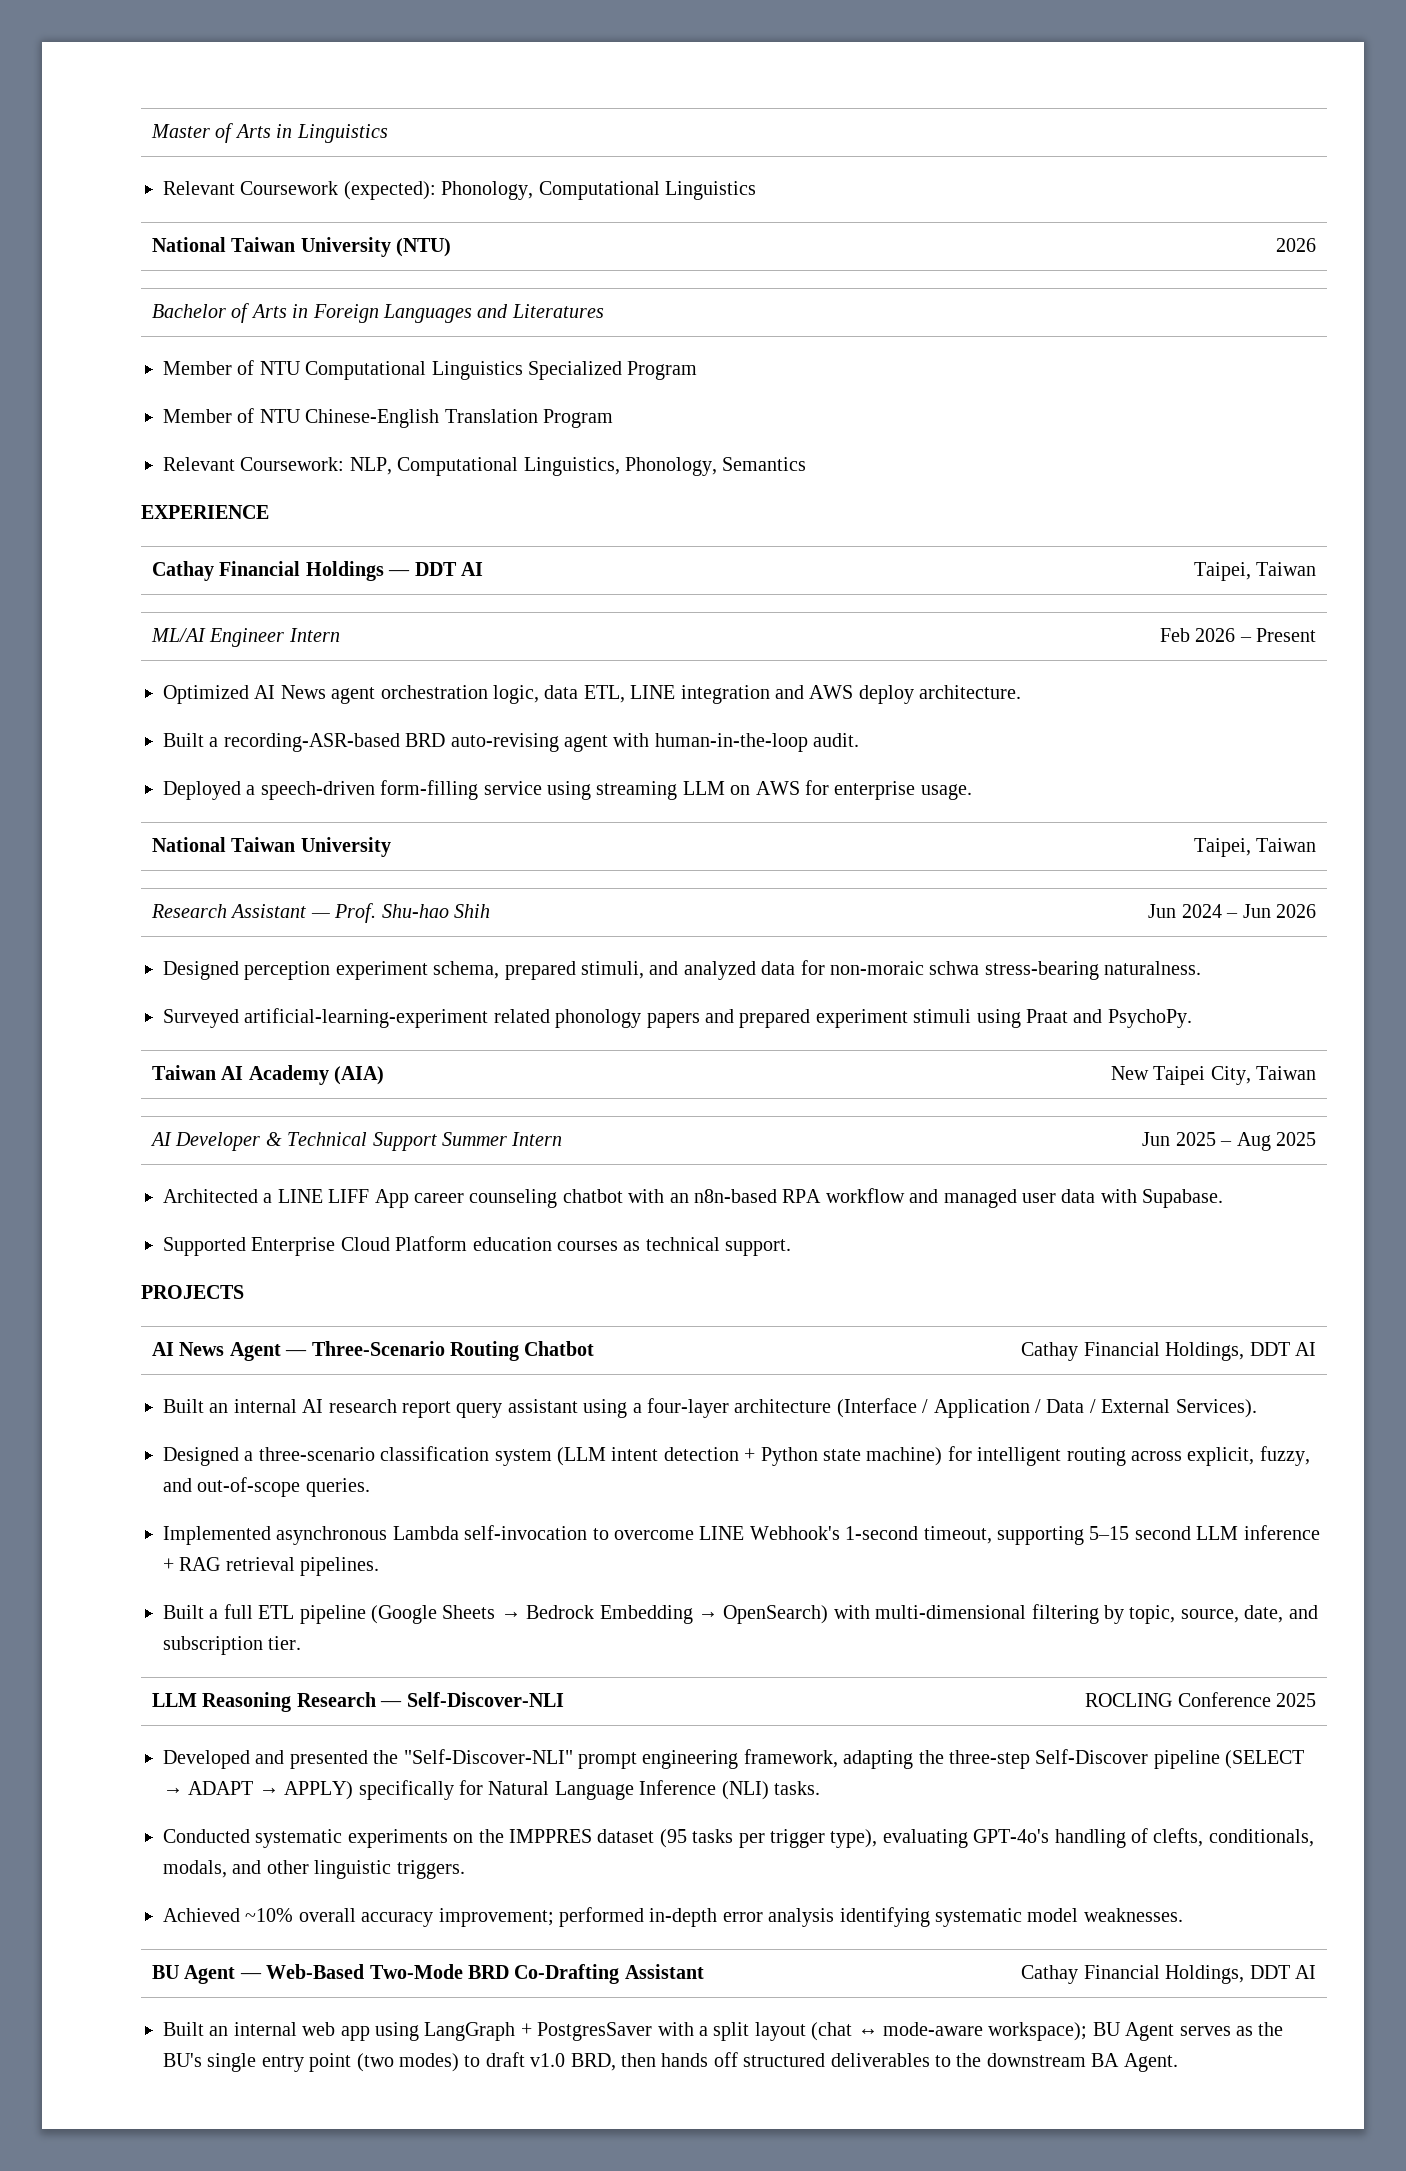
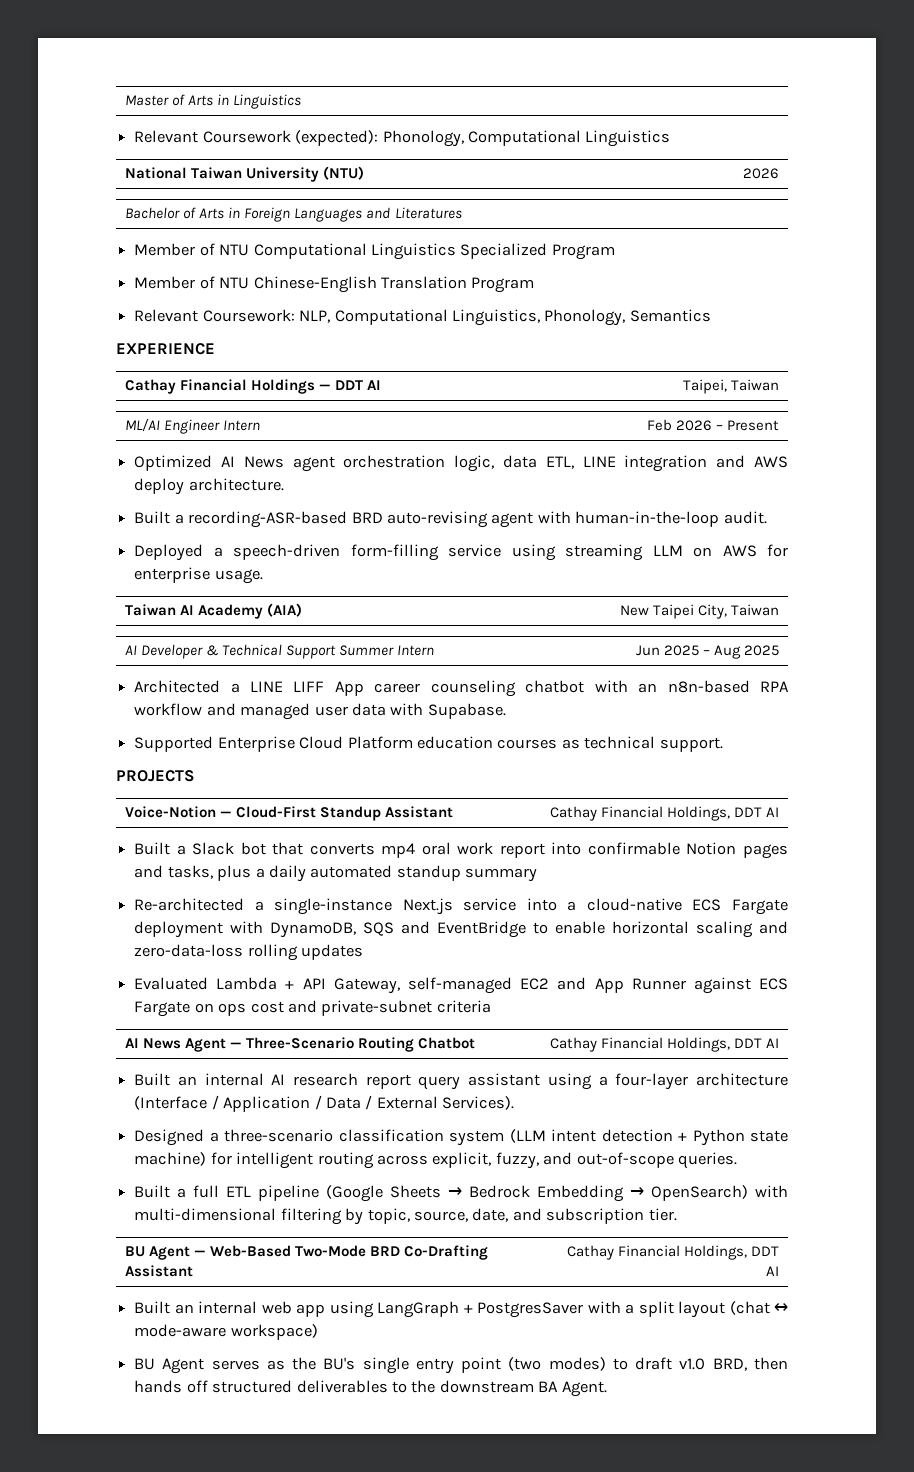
[151,837,391,857] [1193,838,1317,857] [150,903,490,923] [1148,904,1317,918] [163,960,1202,980] [163,1008,1192,1028] // National Taiwan University | Taipei, Taiwan // Research Assistant — Prof. Shu-hao Shih | Jun 2024 – Jun 2026 // Designed perception experiment schema, prepared stimuli, and analyzed data for non-moraic schwa stress-bearing naturalness. // Surveyed artificial-learning-experiment related phonology papers and prepared experiment stimuli using Praat and PsychoPy. -> (263, 576) none
(244, 1292) none -> [125,806,454,821] [549,806,779,821] [134,842,788,859] [134,865,538,882] [134,898,788,915] [134,921,789,938] [134,944,364,961] [134,977,788,994] [134,1000,491,1017] // Voice-Notion — Cloud-First Standup Assistant | Cathay Financial Holdings, DDT AI // Built a Slack bot that converts mp4 oral work report into confirmable Notion pages and tasks, plus a daily automated standup summary // Re-architected a single-instance Next.js service into a cloud-native ECS Fargate deployment with DynamoDB, SQS and EventBridge to enable horizontal scaling and zero-data-loss rolling updates // Evaluated Lambda + API Gateway, self-managed EC2 and App Runner against ECS Fargate on ops cost and private-subnet criteria
[163,1525,1320,1545] [163,1557,380,1576] // Implemented asynchronous Lambda self-invocation to overcome LINE Webhook's 1-second timeout, supporting 5–15 second LLM inference + RAG retrieval pipelines. -> (738, 1160) none
[151,1692,564,1712] [1085,1692,1317,1707] [163,1749,1305,1769] [163,1780,820,1800] [163,1828,1314,1848] [163,1860,465,1879] [163,1907,1183,1927] // LLM Reasoning Research — Self-Discover-NLI | ROCLING Conference 2025 // Developed and presented the "Self-Discover-NLI" prompt engineering framework, adapting the three-step Self-Discover pipeline (SELECT → ADAPT → APPLY) specifically for Natural Language Inference (NLI) tasks. // Conducted systematic experiments on the IMPPRES dataset (95 tasks per trigger type), evaluating GPT-4o's handling of clefts, conditionals, modals, and other linguistic triggers. // Achieved ~10% overall accuracy improvement; performed in-depth error analysis identifying systematic model weaknesses. -> (677, 1214) none
[988,2022,1088,2041] workspace); -> [230,1324,318,1340] workspace) //

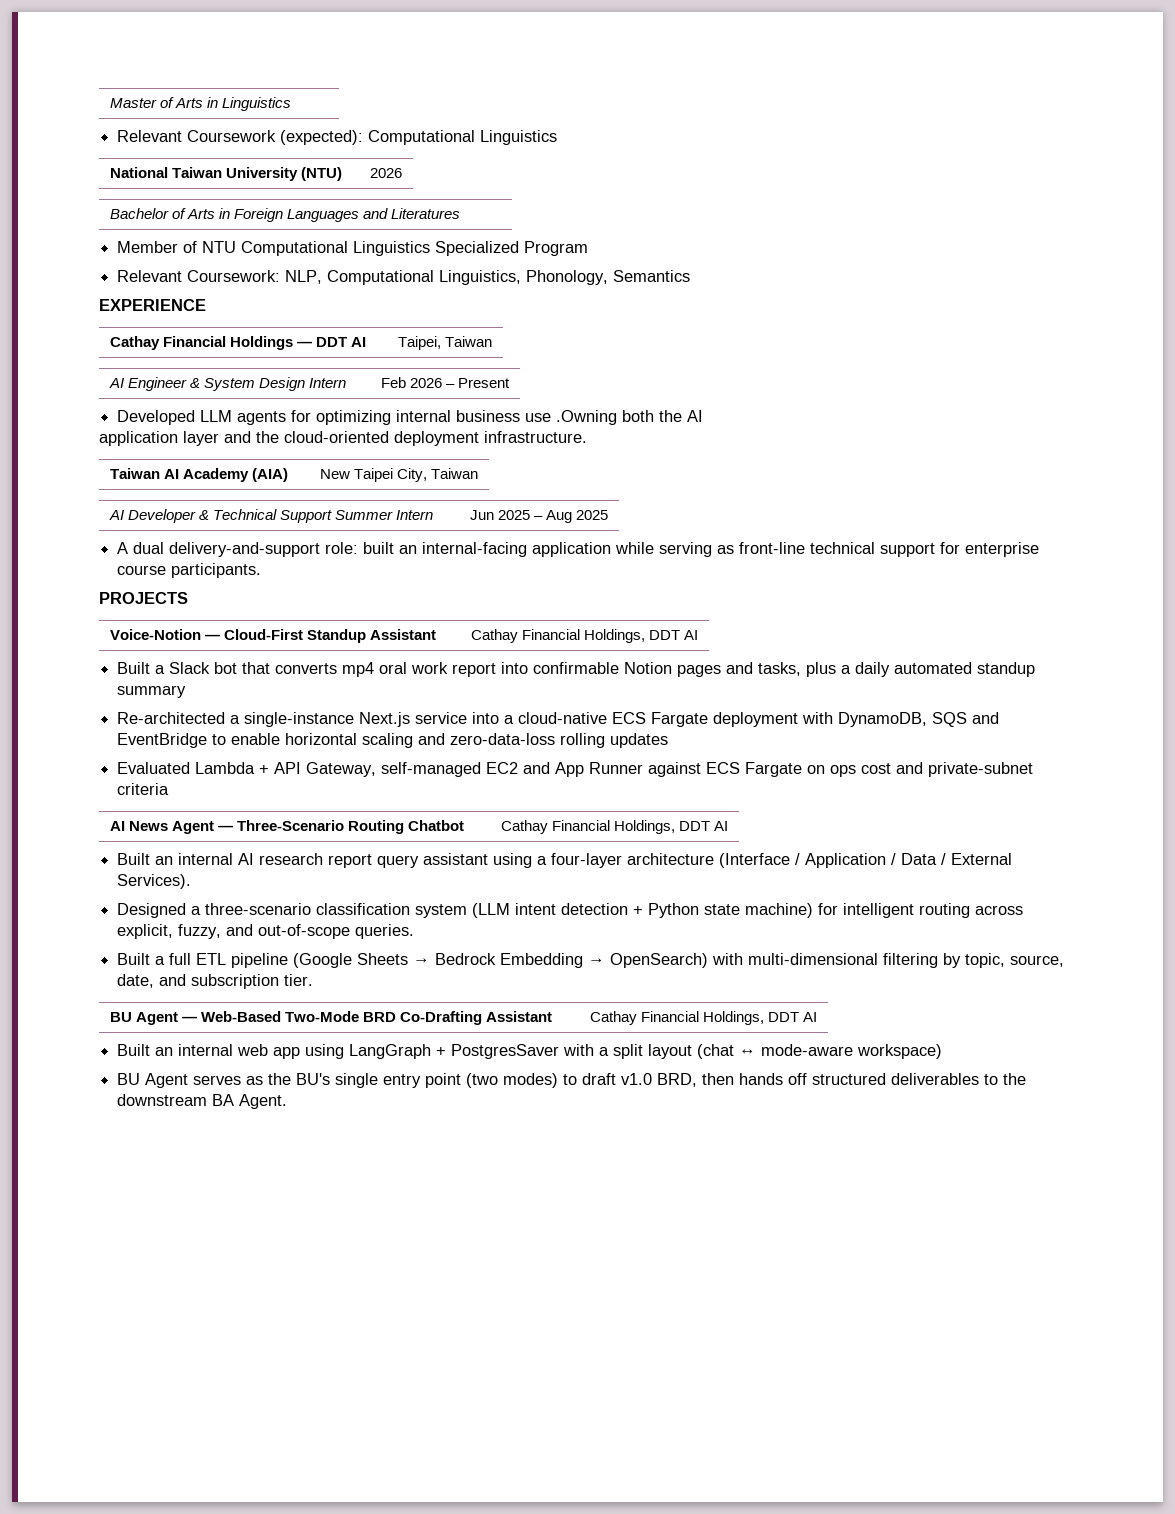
[382,130,464,147] Phonology, -> (364, 137) none
[134,276,535,293] // Member of NTU Chinese-English Translation Program -> (589, 248) none
[125,419,221,434] ML/AI Engineer -> [109,377,306,391] AI Engineer & System Design
[134,455,788,472] [134,478,284,495] [134,511,767,528] [134,544,789,561] [134,567,263,584] Optimized AI News agent orchestration logic, data ETL, LINE integration and AWS deploy architecture. // Built a recording-ASR-based BRD auto-revising agent with human-in-the-loop audit. // Deployed a speech-driven form-filling service using streaming LLM on AWS for enterprise usage. -> [117,410,704,425] [99,431,587,446] Developed LLM agents for optimizing internal business use .Owning both the AI // application layer and the cloud-oriented deployment infrastructure.
[134,680,790,697] [134,703,506,720] [134,736,723,752] Architected a LINE LIFF App career counseling chatbot with an n8n-based RPA workflow and managed user data with Supabase. // Supported Enterprise Cloud Platform education courses as technical support. -> [117,542,1040,557] [117,563,262,578] A dual delivery-and-support role: built an internal-facing application while serving as front-line technical support for enterprise course participants.

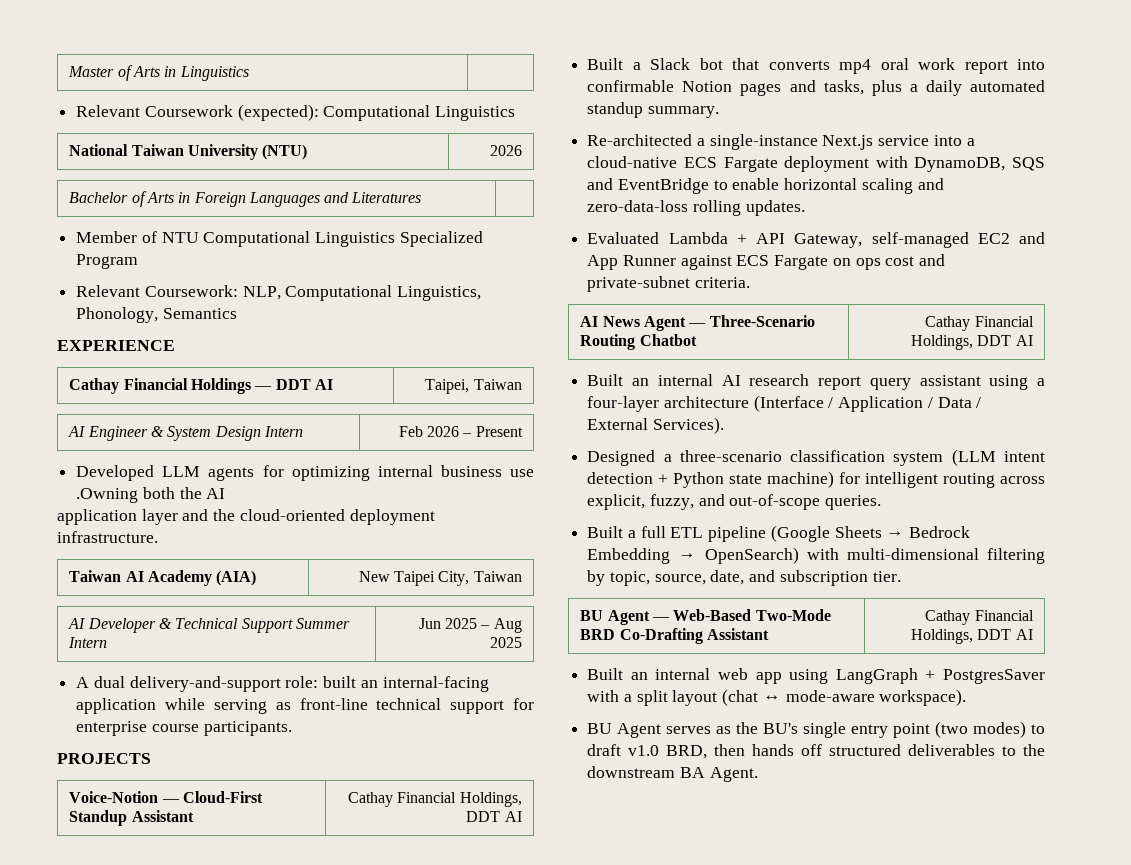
[117,685,187,698] summary -> [647,106,719,118] summary.
[610,733,669,748] updates -> [745,200,805,216] updates.
[117,783,170,795] criteria -> [694,277,750,288] criteria.
[857,1044,943,1059] workspace) -> [879,689,967,706] workspace).

